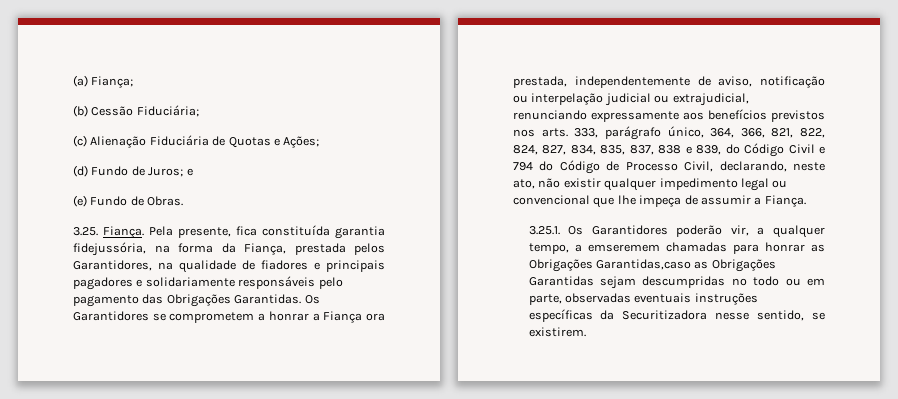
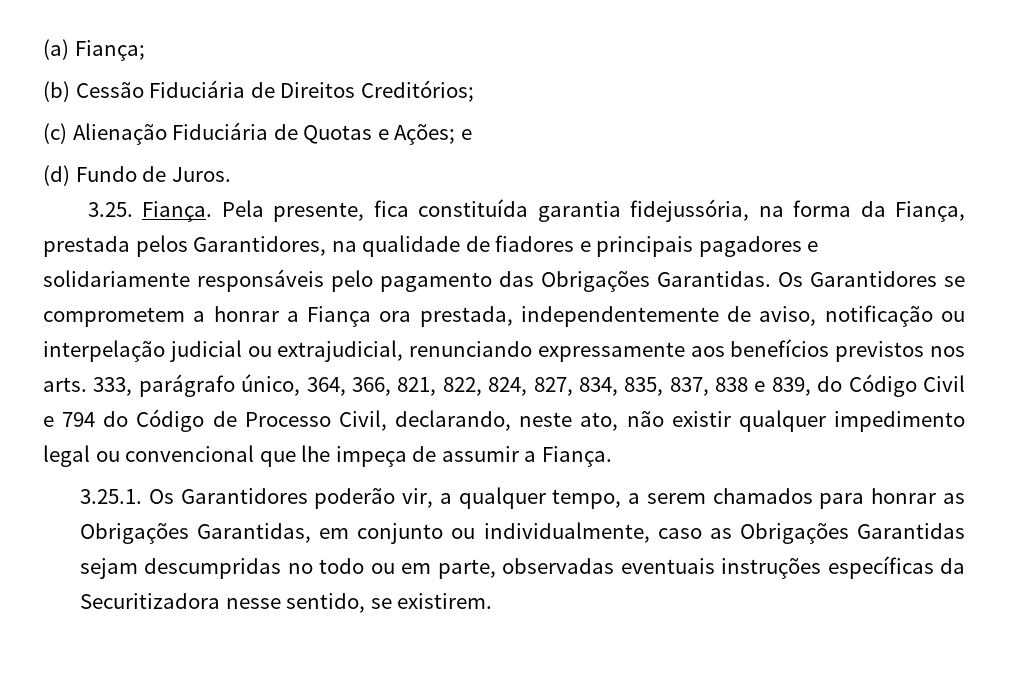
[136,105,199,117] Fiduciária; -> [149,80,474,102] Fiduciária de Direitos Creditórios;
(320, 142) none -> [460,129,472,140] e
[148,167,193,177] [73,195,184,207] Juros; e // (e) Fundo de Obras. -> [171,167,231,182] Juros.
[587,242,727,252] emseremem chamadas -> [646,488,813,504] serem chamados
[595,259,691,270] Garantidas,caso -> [197,522,702,544] Garantidas, em conjunto ou individualmente, caso

